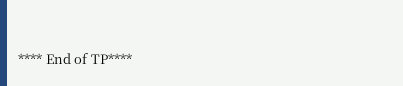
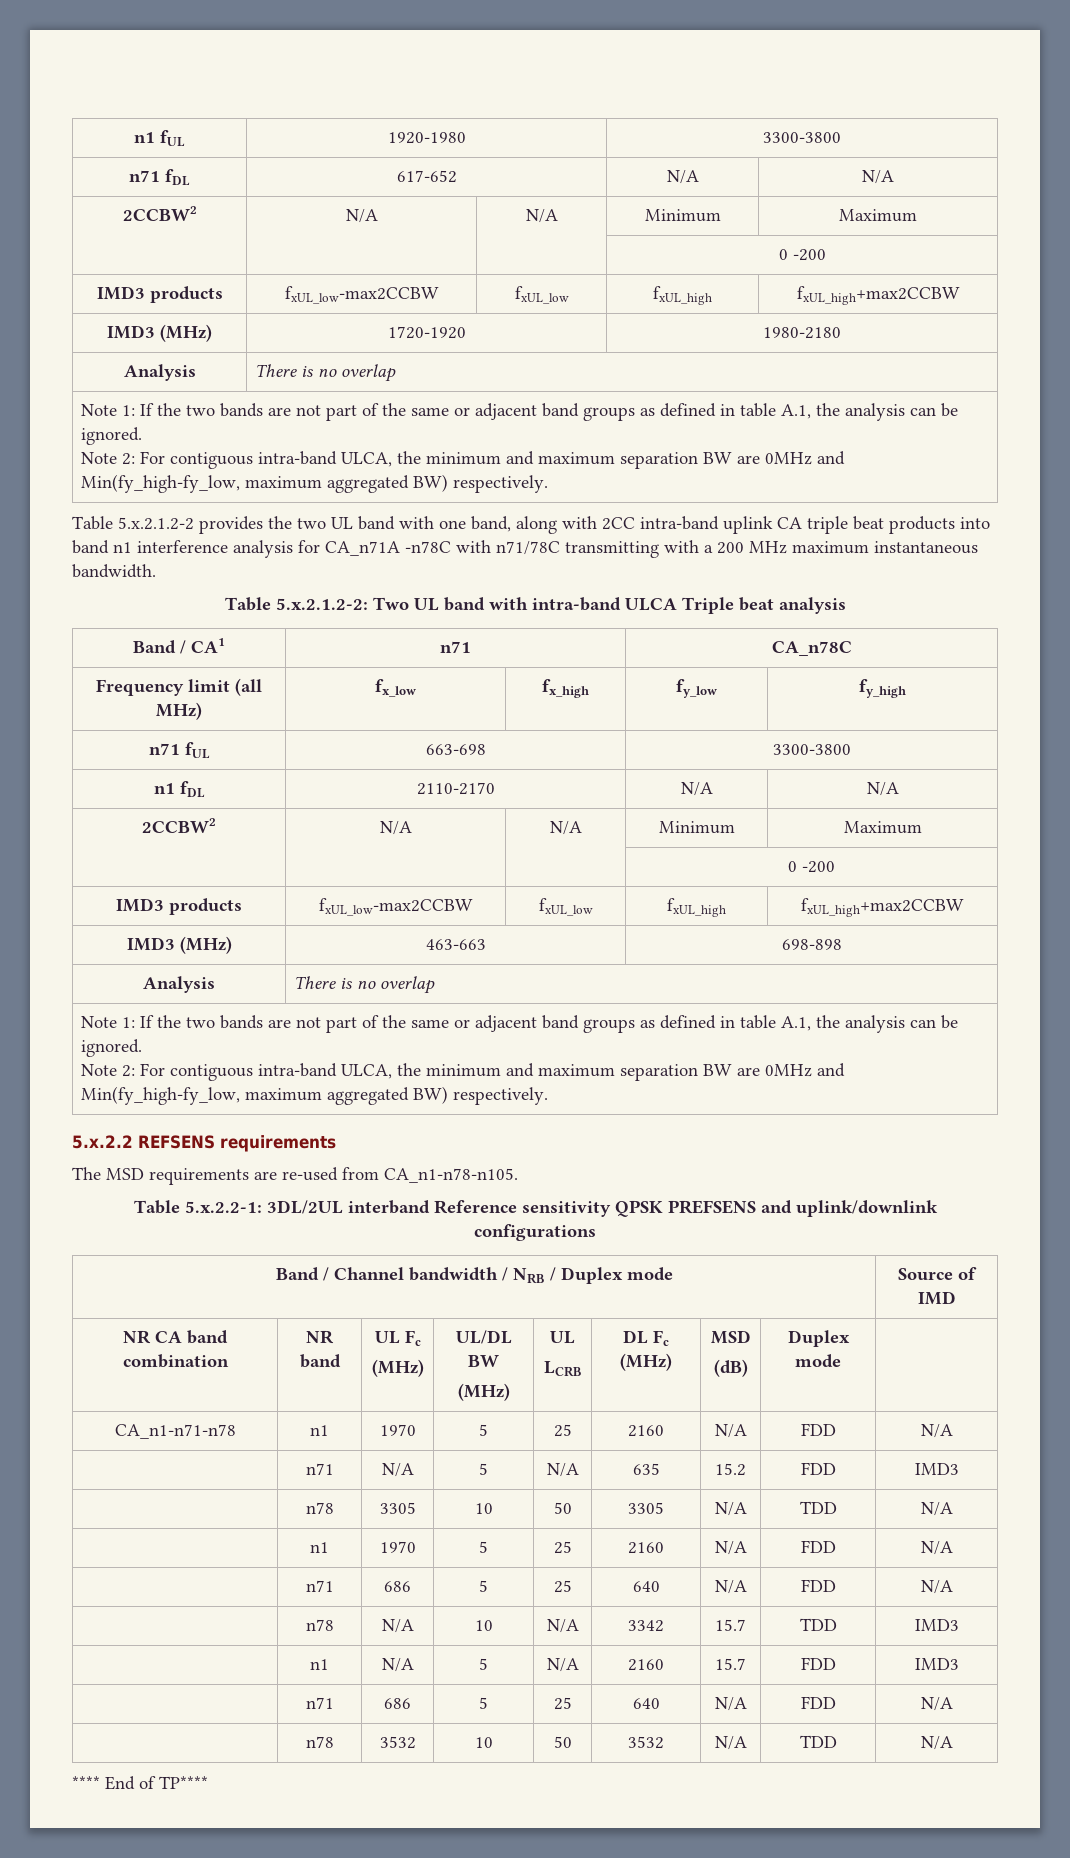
(18, 58) none -> [134,130,185,147] [387,132,466,144] [763,132,841,143] [129,169,190,186] [396,170,457,183] [666,170,699,184] [862,170,894,184] [122,206,197,221] [345,209,378,223] [525,209,558,223] [644,209,721,222] [839,209,917,222] [778,249,826,261] [96,286,223,303] [284,286,439,304] [514,286,569,304] [653,286,712,305] [796,286,960,305] [107,324,212,342] [387,326,466,339] [763,327,841,339] [123,364,196,381] [255,364,397,382] [81,403,959,421] [81,427,143,445] [81,451,846,469] [81,474,549,493] [72,516,990,534] [72,540,978,558] [72,564,156,578] [224,597,846,614] [133,638,225,654] [440,641,472,653] [771,641,852,656] [96,678,262,696] [156,702,202,720] [375,679,417,697] [542,679,589,698] [676,679,717,698] [859,679,906,698] [148,742,210,759] [425,744,486,755] [772,744,851,755] [153,781,205,798] [416,782,495,795] [680,782,713,796] [866,782,899,796] [142,818,216,833] [379,821,412,835] [549,821,582,835] [658,821,735,834] [843,821,922,834] [788,861,835,873] [116,898,242,915] [318,898,473,916] [538,898,593,916] [667,898,726,917] [801,898,964,917] [126,936,232,954] [425,939,486,950] [781,939,842,950] [143,976,215,993] [294,976,436,994] [81,1015,959,1033] [81,1039,143,1057] [81,1063,846,1081] [81,1086,549,1105] [72,1135,336,1152] [72,1167,518,1185] [133,1200,938,1217] [474,1224,596,1241] [275,1267,673,1284] [898,1267,977,1281] [917,1291,956,1305] [123,1330,228,1344] [122,1354,229,1368] [306,1330,334,1344] [299,1354,341,1368] [374,1330,421,1346] [371,1359,424,1377] [455,1330,512,1344] [468,1355,500,1367] [457,1383,510,1401] [550,1331,575,1344] [543,1361,582,1377] [623,1330,669,1346] [620,1353,672,1371] [710,1330,751,1344] [713,1359,748,1377] [787,1330,850,1347] [795,1354,841,1368] [114,1424,236,1439] [310,1425,329,1436] [379,1424,416,1436] [479,1424,489,1436] [553,1424,572,1437] [628,1425,664,1437] [714,1424,747,1438] [800,1423,836,1436] [920,1424,953,1438] [305,1463,334,1475] [381,1463,414,1477] [479,1463,489,1475] [546,1463,579,1477] [632,1463,660,1475] [715,1463,746,1476] [800,1462,836,1475] [914,1463,959,1475] [305,1502,334,1514] [379,1502,416,1514] [474,1503,493,1514] [553,1502,572,1514] [628,1502,664,1514] [714,1502,747,1516] [799,1501,837,1514] [920,1502,953,1516] [310,1542,329,1553] [379,1541,416,1553] [479,1541,489,1553] [553,1541,572,1554] [628,1542,664,1554] [714,1541,747,1555] [800,1540,836,1553] [920,1541,953,1555] [305,1580,334,1592] [384,1581,411,1592] [479,1580,489,1592] [553,1580,572,1593] [632,1581,660,1592] [714,1580,747,1594] [800,1579,836,1592] [920,1580,953,1594] [305,1619,334,1631] [381,1619,414,1633] [474,1620,493,1631] [546,1619,579,1633] [628,1620,664,1632] [715,1619,746,1631] [799,1618,837,1631] [914,1619,959,1631] [310,1659,329,1670] [381,1658,414,1672] [479,1658,489,1670] [546,1658,579,1672] [628,1659,664,1671] [715,1658,746,1670] [800,1657,836,1670] [914,1658,959,1670] [305,1697,334,1709] [384,1698,411,1709] [479,1697,489,1709] [553,1697,572,1710] [632,1698,660,1709] [714,1697,747,1711] [800,1696,836,1709] [920,1697,953,1711] [305,1736,334,1748] [379,1736,416,1749] [474,1737,493,1748] [553,1736,572,1748] [628,1736,664,1749] [714,1736,747,1750] [799,1735,837,1748] [920,1736,953,1750] n1 fUL | 1920-1980 | 3300-3800 // n71 fDL | 617-652 | N/A | N/A // 2CCBW2 | N/A | N/A | Minimum | Maximum // | | | 0 -200 // IMD3 products | fxUL_low-max2CCBW | fxUL_low | fxUL_high | fxUL_high+max2CCBW // IMD3 (MHz) | 1720-1920 | 1980-2180 // Analysis | There is no overlap // Note 1: If the two bands are not part of the same or adjacent band groups as defined in table A.1, the analysis can be ignored. // Note 2: For contiguous intra-band ULCA, the minimum and maximum separation BW are 0MHz and Min(fy_high-fy_low, maximum aggregated BW) respectively. // Table 5.x.2.1.2-2 provides the two UL band with one band, along with 2CC intra-band uplink CA triple beat products into band n1 interference analysis for CA_n71A -n78C with n71/78C transmitting with a 200 MHz maximum instantaneous bandwidth. // Table 5.x.2.1.2-2: Two UL band with intra-band ULCA Triple beat analysis // Band / CA1 | n71 | CA_n78C // Frequency limit (all MHz) | fx_low | fx_high | fy_low | fy_high // n71 fUL | 663-698 | 3300-3800 // n1 fDL | 2110-2170 | N/A | N/A // 2CCBW2 | N/A | N/A | Minimum | Maximum // | | | 0 -200 // IMD3 products | fxUL_low-max2CCBW | fxUL_low | fxUL_high | fxUL_high+max2CCBW // IMD3 (MHz) | 463-663 | 698-898 // Analysis | There is no overlap // Note 1: If the two bands are not part of the same or adjacent band groups as defined in table A.1, the analysis can be ignored. // Note 2: For contiguous intra-band ULCA, the minimum and maximum separation BW are 0MHz and Min(fy_high-fy_low, maximum aggregated BW) respectively. // 5.x.2.2 REFSENS requirements // The MSD requirements are re-used from CA_n1-n78-n105. // Table 5.x.2.2-1: 3DL/2UL interband Reference sensitivity QPSK PREFSENS and uplink/downlink configurations // Band / Channel bandwidth / NRB / Duplex mode | Source of IMD // NR CA band combination | NR band | UL Fc // (MHz) | UL/DL BW // (MHz) | UL // LCRB | DL Fc (MHz) | MSD // (dB) | Duplex mode | // CA_n1-n71-n78 | n1 | 1970 | 5 | 25 | 2160 | N/A | FDD | N/A // | n71 | N/A | 5 | N/A | 635 | 15.2 | FDD | IMD3 // | n78 | 3305 | 10 | 50 | 3305 | N/A | TDD | N/A // | n1 | 1970 | 5 | 25 | 2160 | N/A | FDD | N/A // | n71 | 686 | 5 | 25 | 640 | N/A | FDD | N/A // | n78 | N/A | 10 | N/A | 3342 | 15.7 | TDD | IMD3 // | n1 | N/A | 5 | N/A | 2160 | 15.7 | FDD | IMD3 // | n71 | 686 | 5 | 25 | 640 | N/A | FDD | N/A // | n78 | 3532 | 10 | 50 | 3532 | N/A | TDD | N/A //

